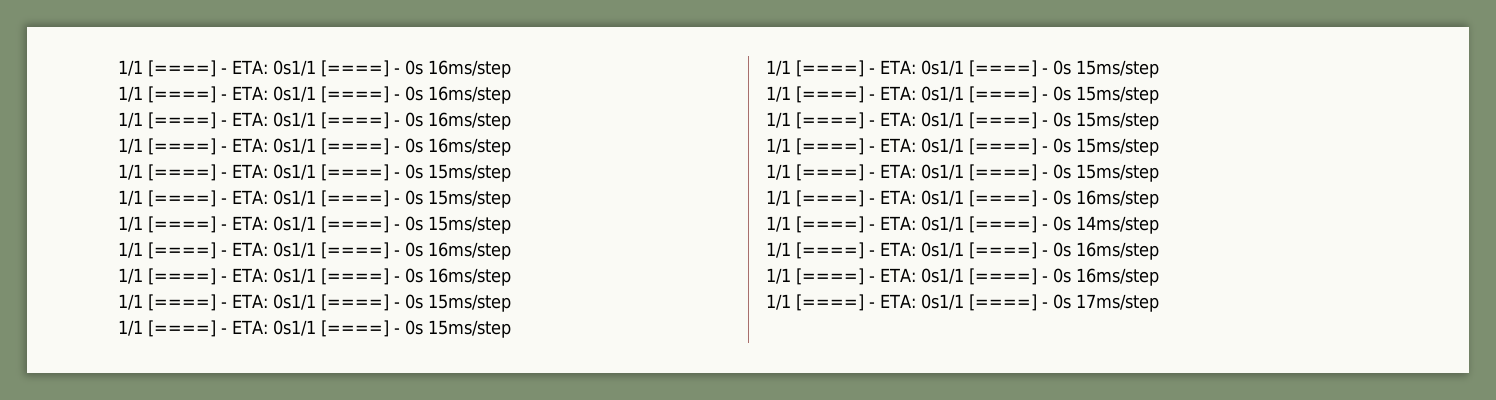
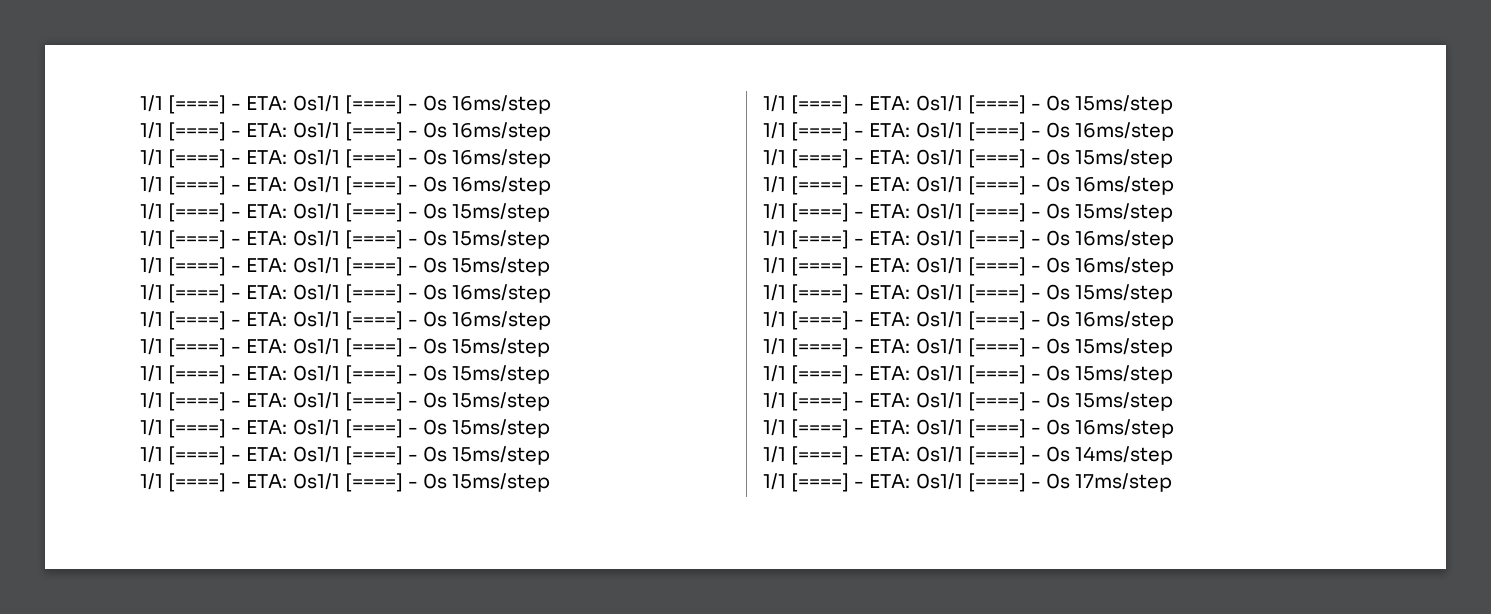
[1075,216,1159,234] 14ms/step -> [1075,149,1174,168] [763,176,1175,195] [763,203,1174,222] 15ms/step // 1/1 [====] - ETA: 0s1/1 [====] - 0s 16ms/step // 1/1 [====] - ETA: 0s1/1 [====] - 0s 15ms/step
(1159, 277) none -> [763,284,1174,303] [763,311,1175,330] [763,338,1174,357] [763,365,1174,384] [763,392,1174,411] [763,419,1175,438] [763,446,1174,465] // 1/1 [====] - ETA: 0s1/1 [====] - 0s 15ms/step // 1/1 [====] - ETA: 0s1/1 [====] - 0s 16ms/step // 1/1 [====] - ETA: 0s1/1 [====] - 0s 15ms/step // 1/1 [====] - ETA: 0s1/1 [====] - 0s 15ms/step // 1/1 [====] - ETA: 0s1/1 [====] - 0s 15ms/step // 1/1 [====] - ETA: 0s1/1 [====] - 0s 16ms/step // 1/1 [====] - ETA: 0s1/1 [====] - 0s 14ms/step

